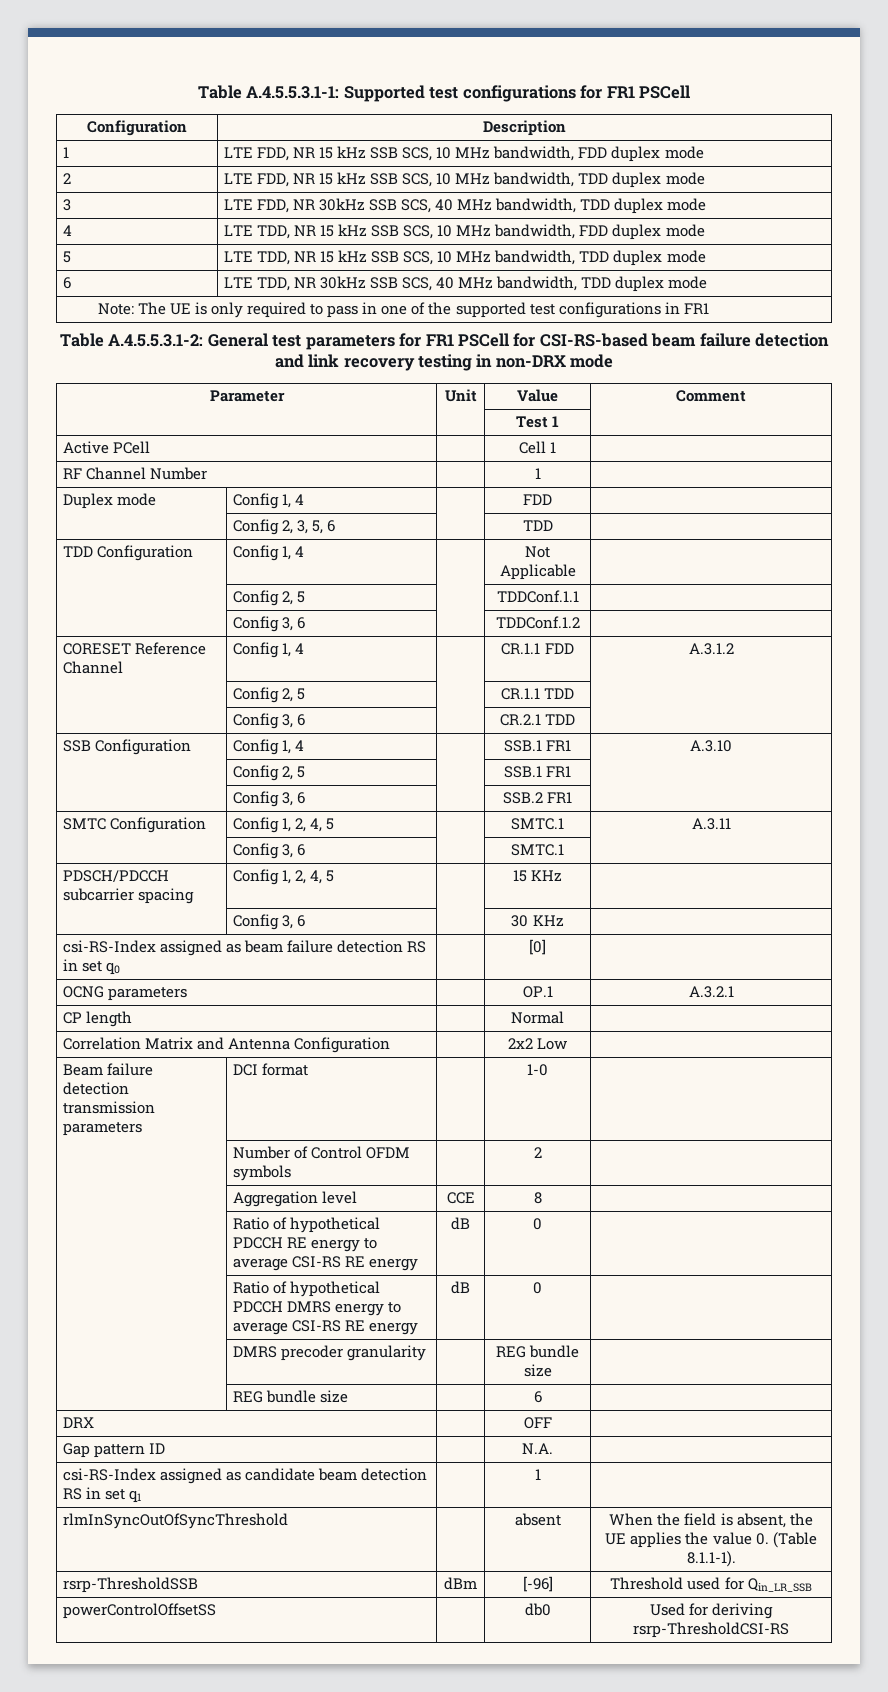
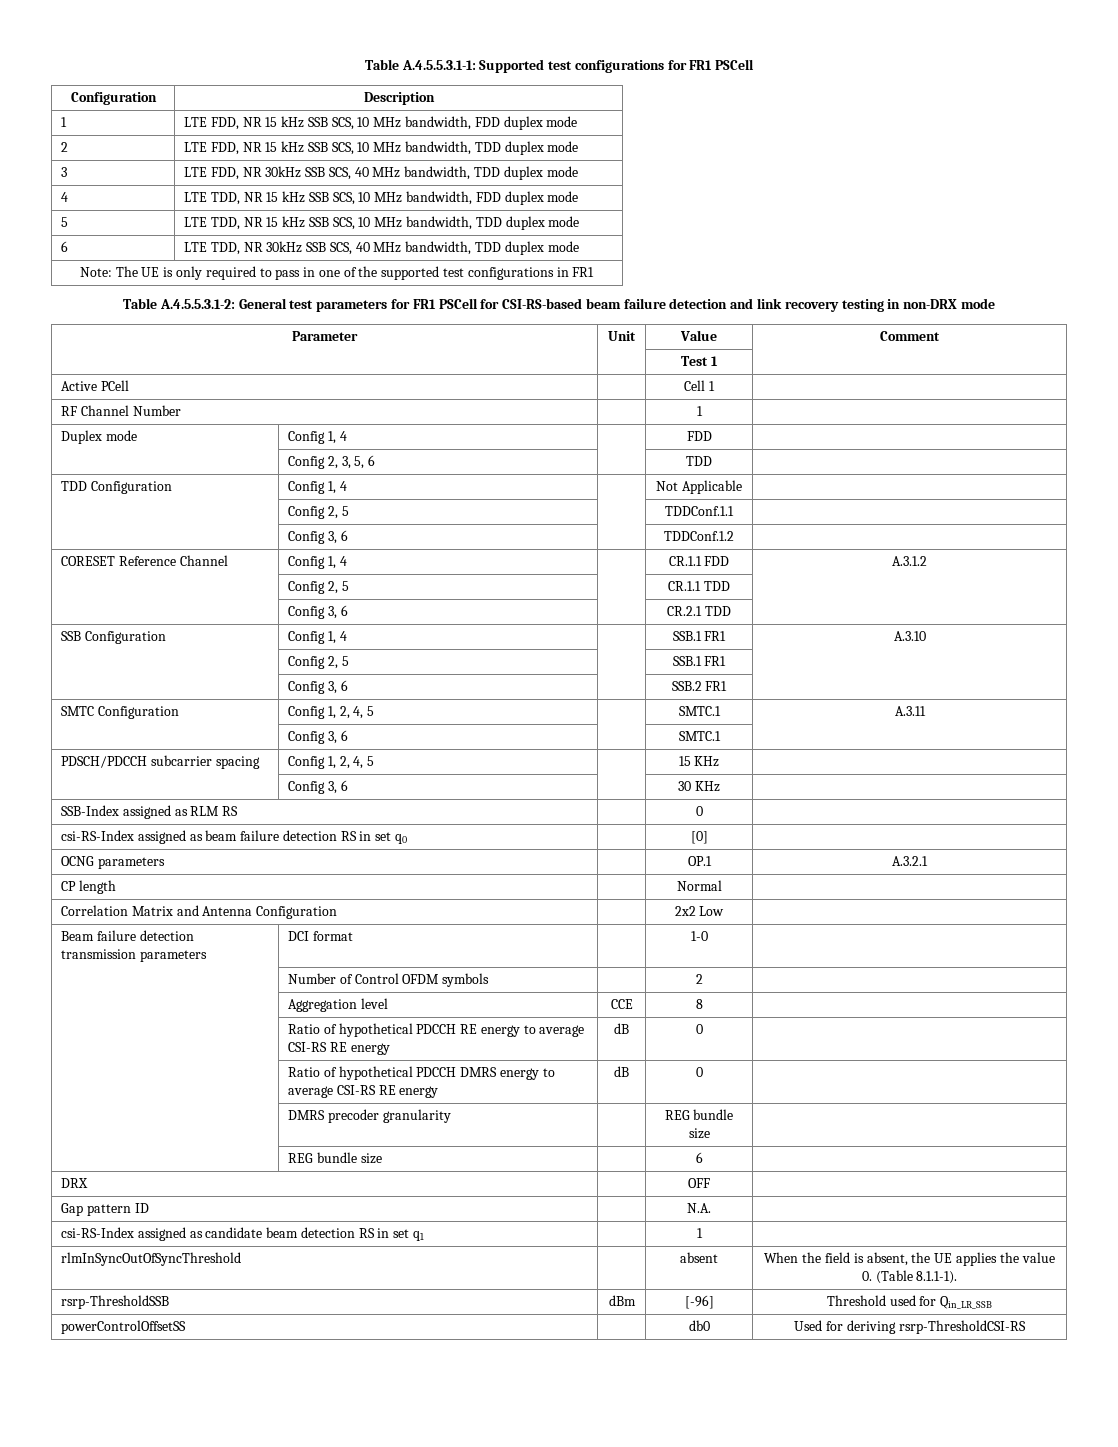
(564, 920) none -> [60,805,239,819] [695,806,703,816] // SSB-Index assigned as RLM RS | | 0 |

